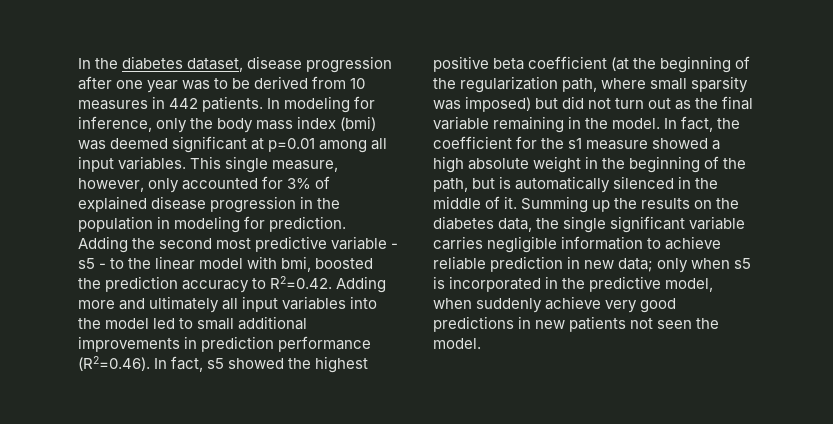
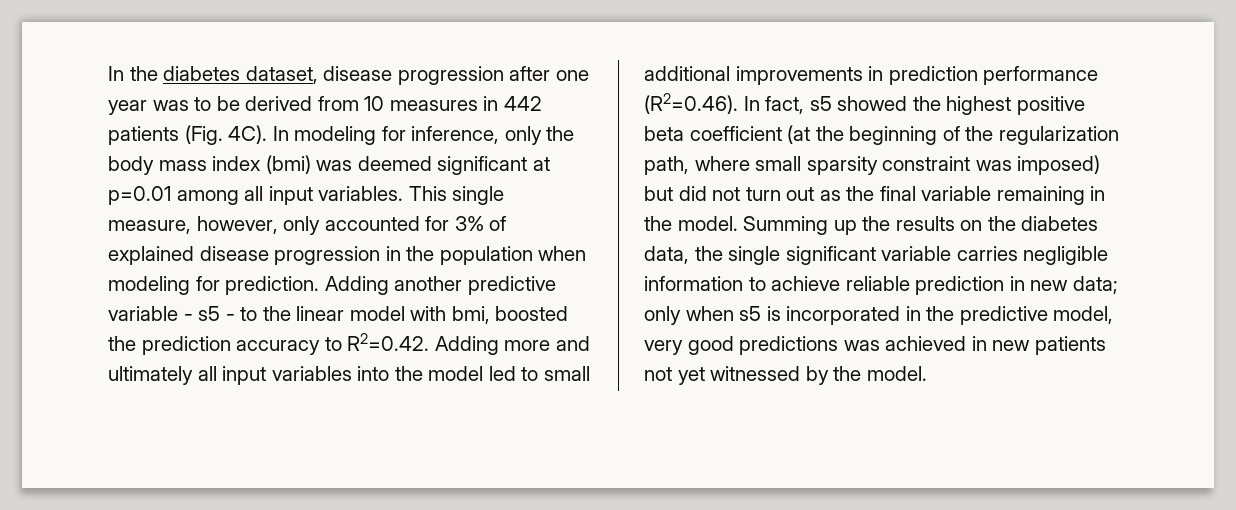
[202,96,264,112] patients. -> [108,125,268,145] patients (Fig. 4C).
[157,216,171,229] in -> [538,246,587,261] when
[132,238,252,249] the second most -> [394,276,463,291] another
(749, 84) none -> [882,156,971,171] constraint
[664,116,741,132] [433,136,721,150] [433,156,747,173] [433,176,719,193] [433,196,518,209] In fact, the coefficient for the s1 measure showed a high absolute weight in the beginning of the path, but is automatically silenced in the middle of it. -> (738, 223) none
[433,296,602,313] when suddenly achieve -> (1114, 315) none
(514, 324) none -> [843,336,967,351] was achieved
[657,320,693,329] seen -> [677,366,829,385] yet witnessed by

